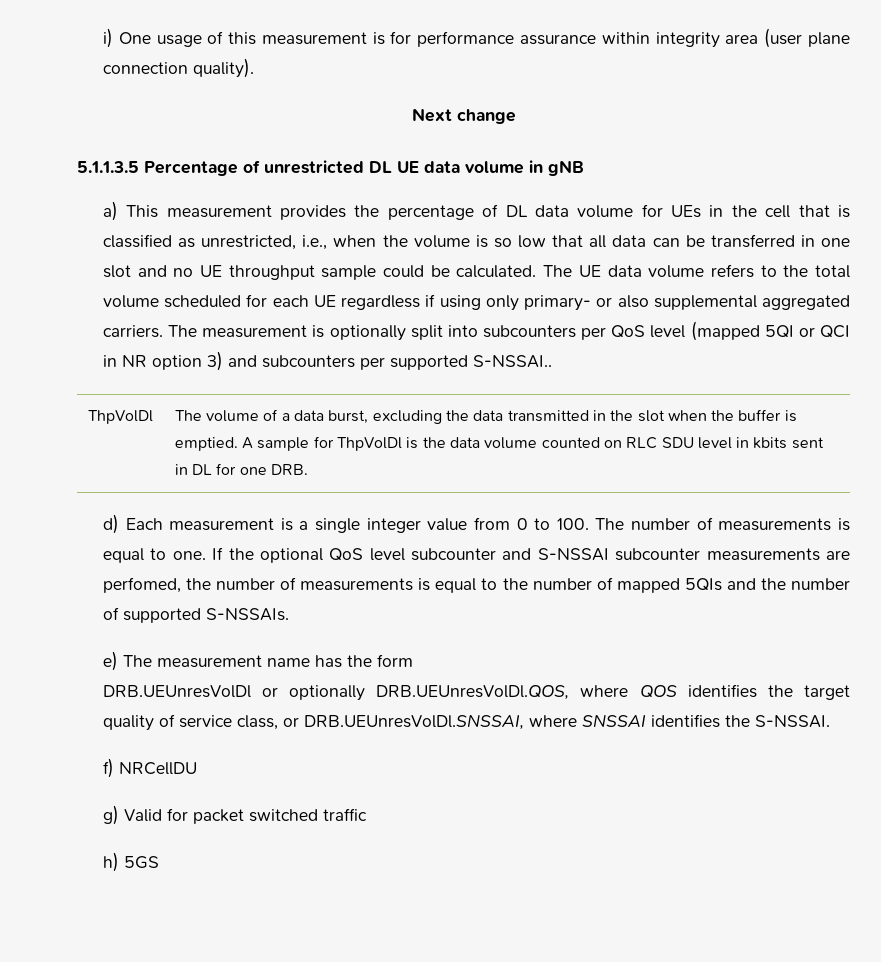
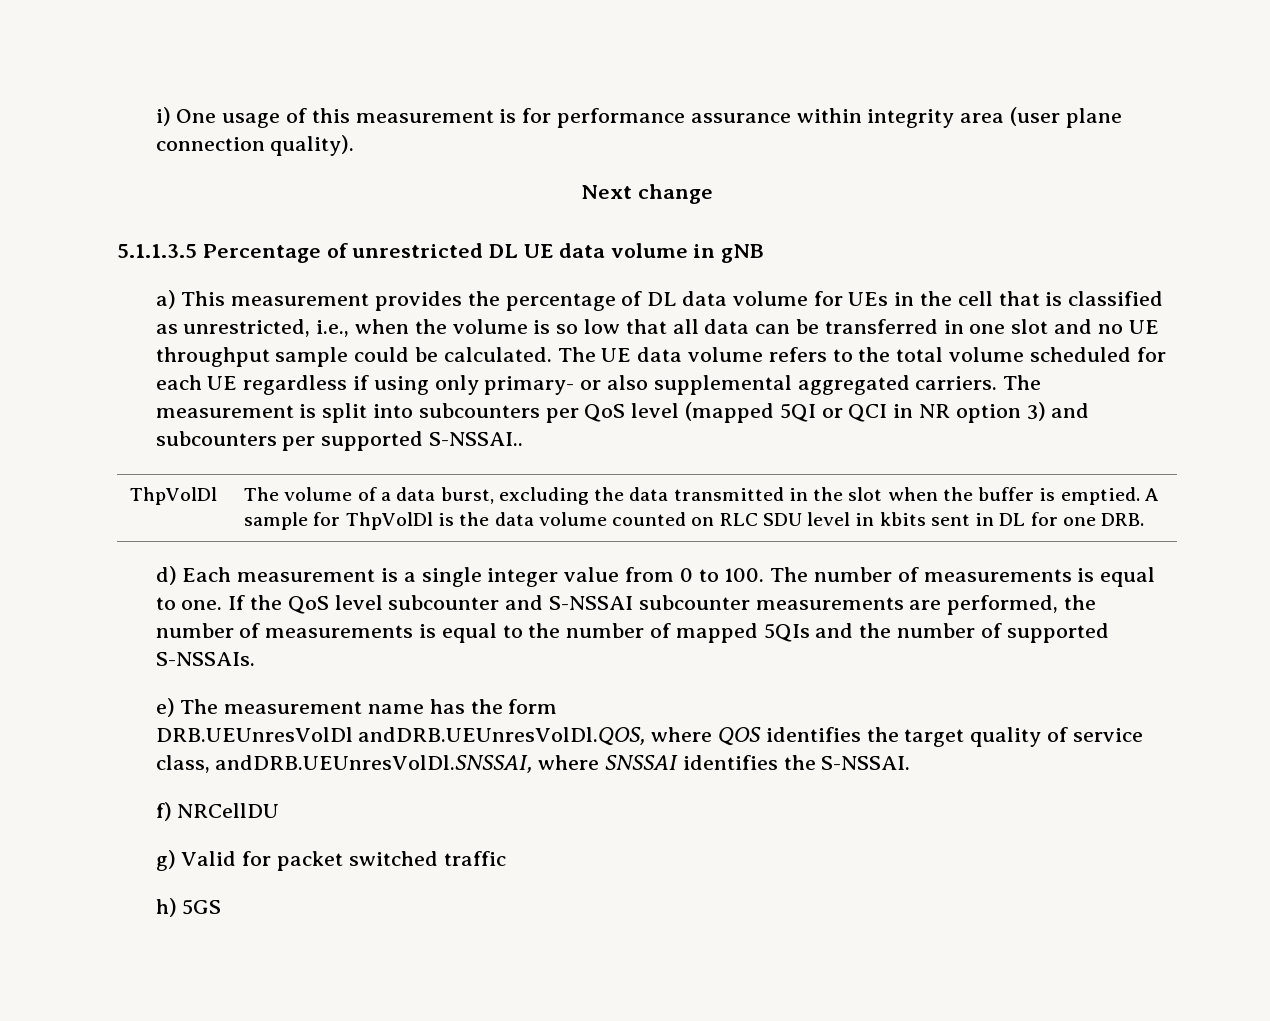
[329,325,406,341] optionally -> (317, 411) none
[259,548,323,563] optional -> (282, 602) none
[102,577,181,593] perfomed, -> [947,595,1059,615] performed,
[262,685,570,701] or optionally DRB.UEUnresVolDl.QOS, -> [358,727,646,746] andDRB.UEUnresVolDl.QOS,
[282,714,524,730] or DRB.UEUnresVolDl.SNSSAI, -> [215,755,533,773] andDRB.UEUnresVolDl.SNSSAI,

